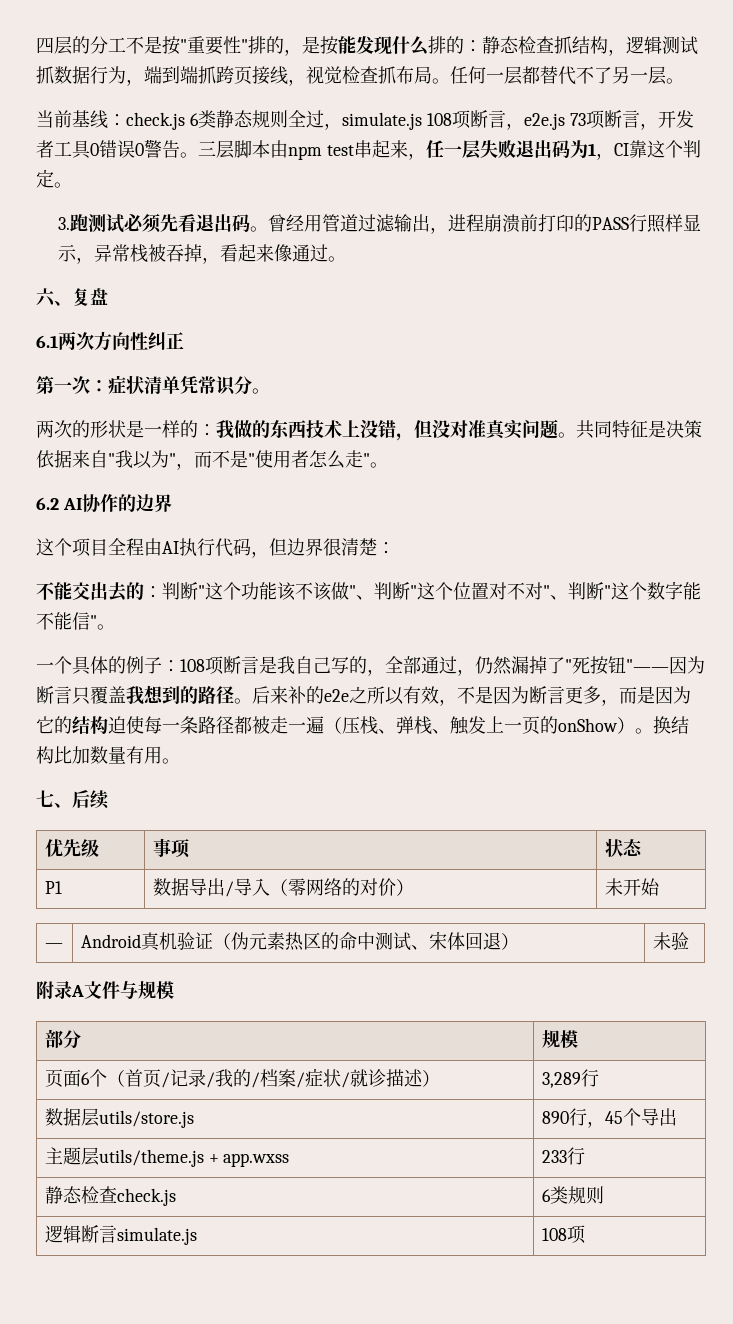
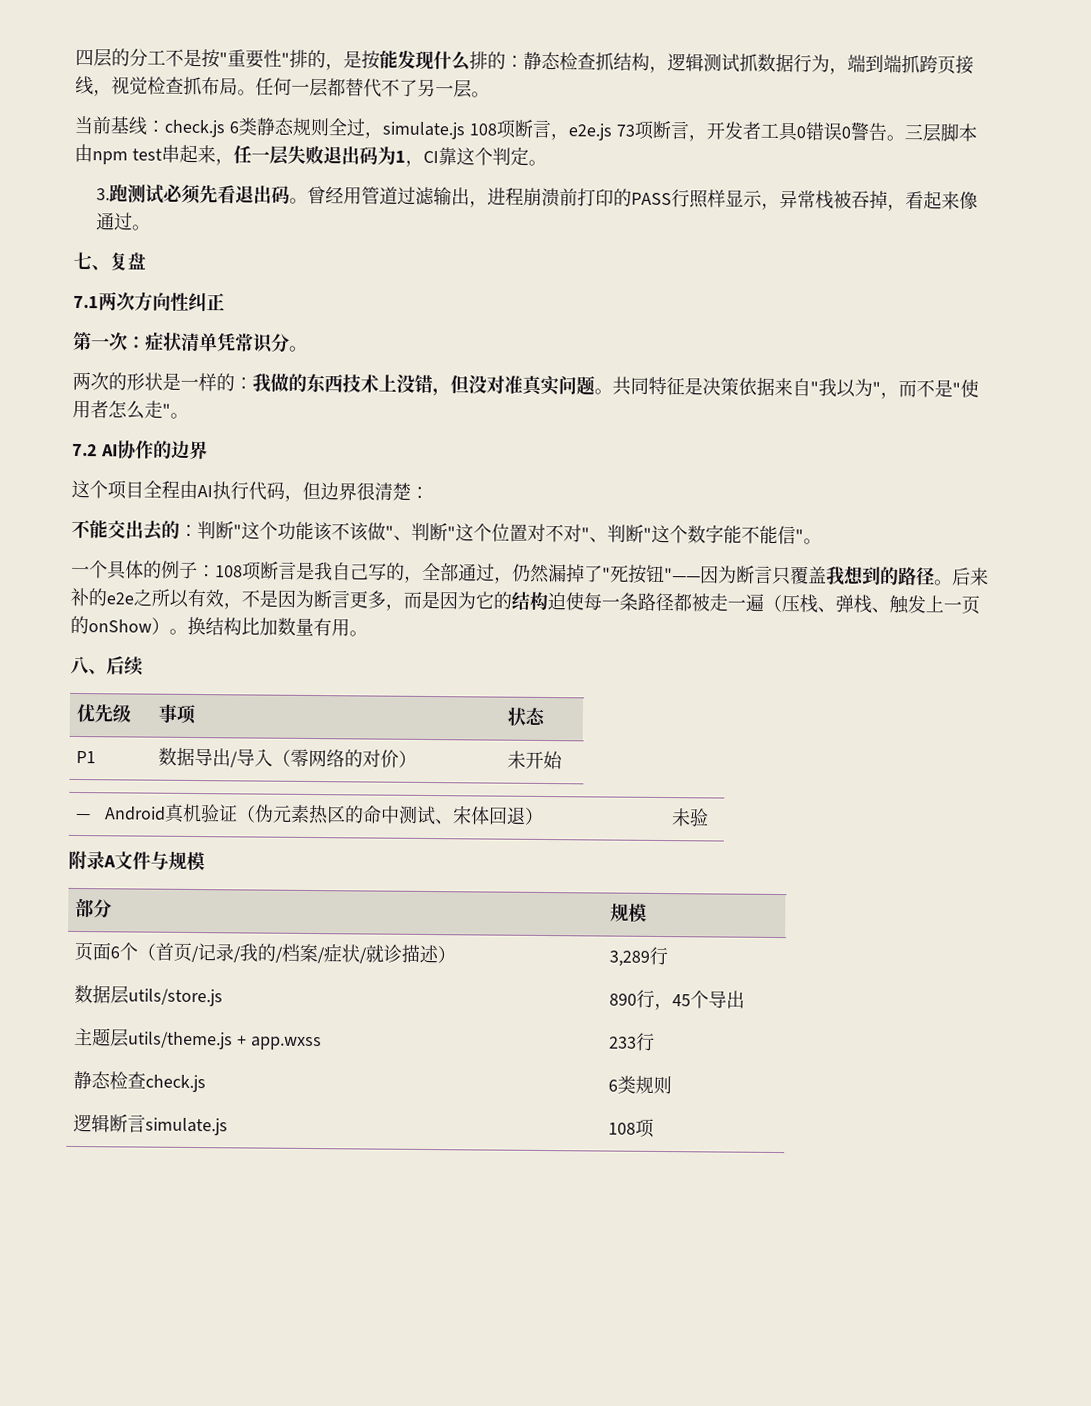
[36,288,56,307] 六 -> [73,251,92,270] 七
[36,335,58,348] 6.1 -> [73,295,99,309] 7.1
[36,497,59,510] 6.2 -> [72,443,98,457] 7.2
[36,790,54,807] 七 -> [70,655,89,675] 八

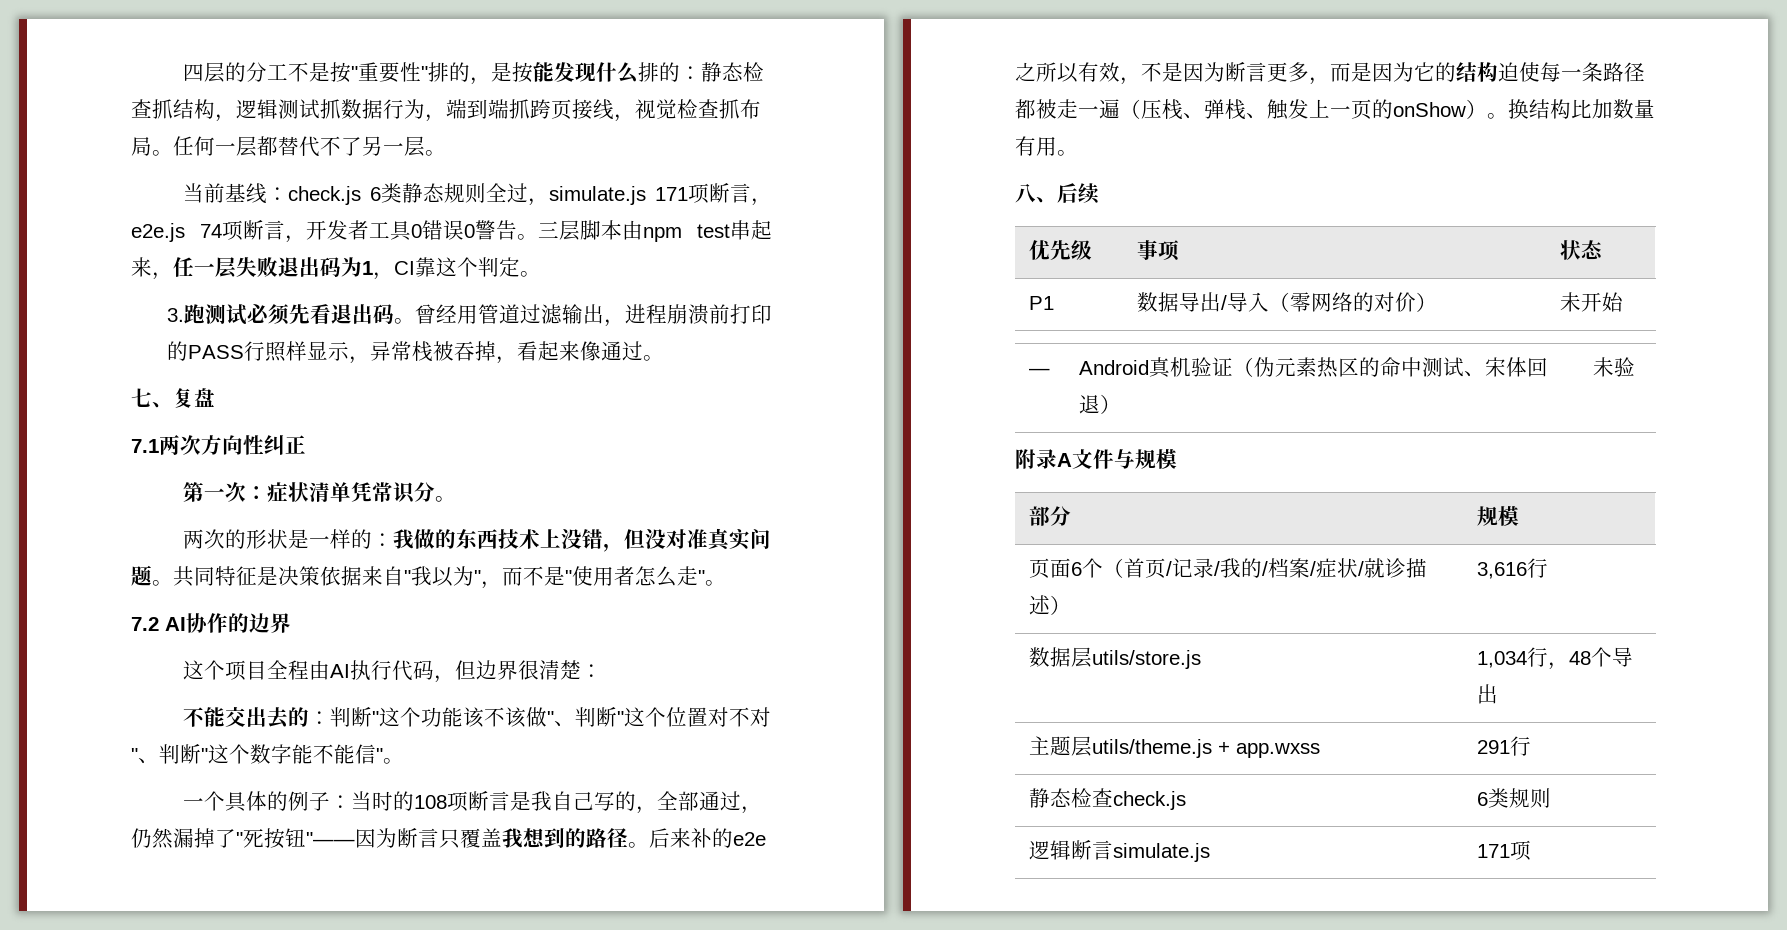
[468,123,497,136] 108 -> [655,187,688,201] 171
[615,124,635,137] 73 -> [200,224,222,238] 74
(216, 571) none -> [351,791,415,811] 当时的
[609,950,651,967] 3,289 -> [1477,562,1528,579] 3,616
[609,989,692,1011] 890行，45 -> [1477,647,1592,670] 1,034行，48
[609,1036,638,1049] 233 -> [1477,740,1511,754] 291
[608,1122,637,1135] 108 -> [1477,844,1511,858] 171

